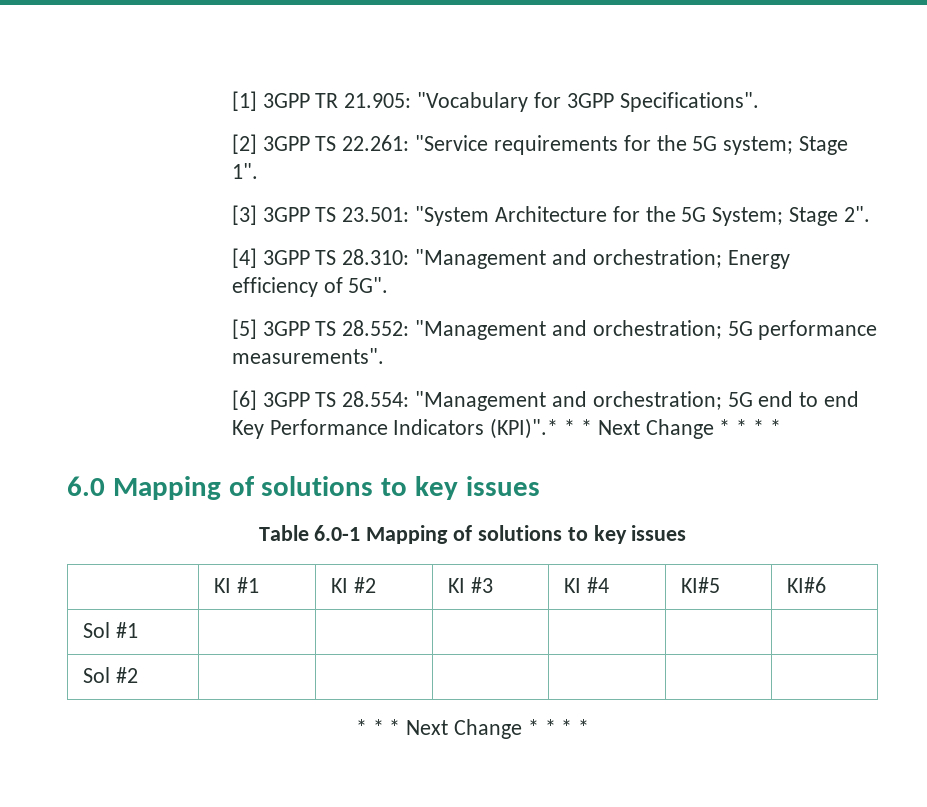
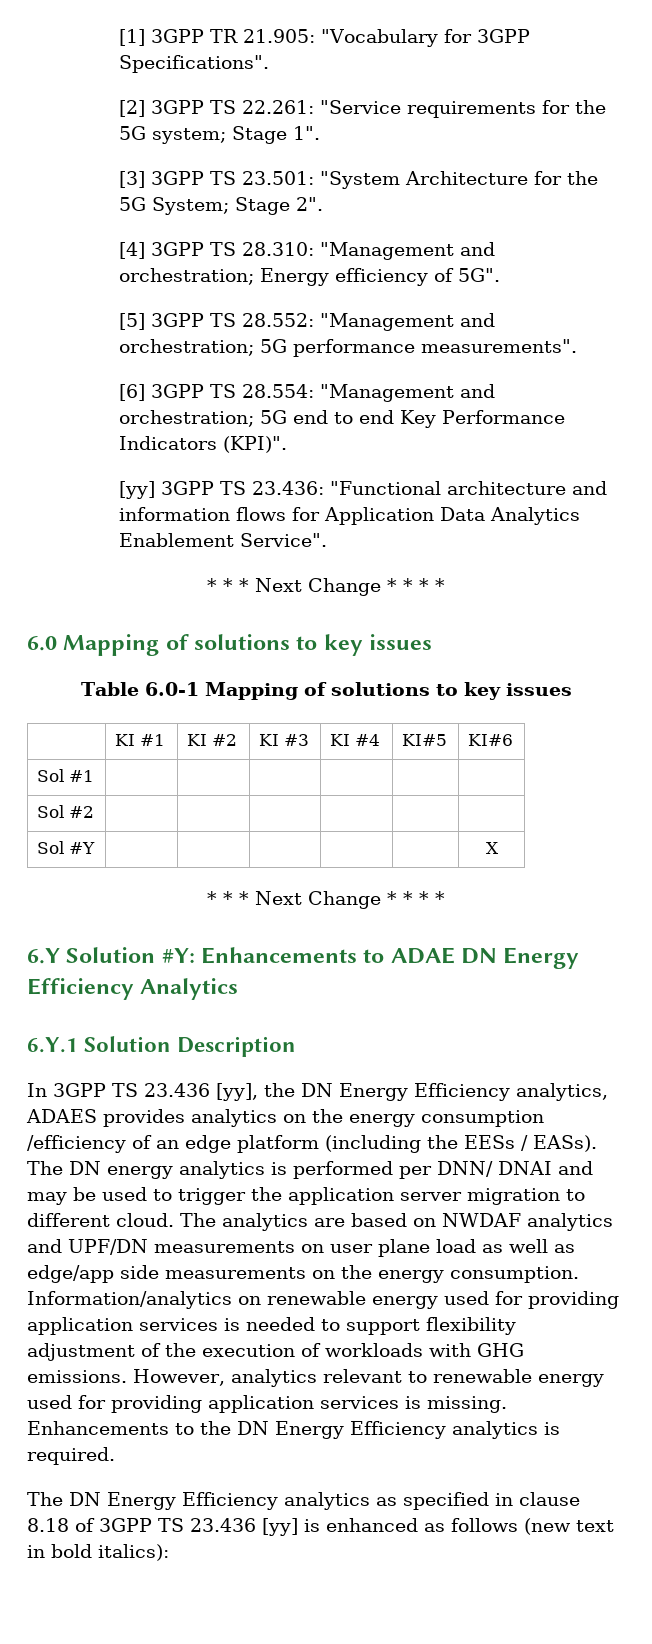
[490,418,559,439] (KPI)".* -> [222,436,287,453] [118,481,607,499] [118,507,580,525] [118,533,327,547] [207,578,217,592] (KPI)". // [yy] 3GPP TS 23.436: "Functional architecture and information flows for Application Data Analytics Enablement Service". // *
[355,719,590,739] // * * * Next Change * * * * -> [36,841,95,854] [485,842,499,854] [207,891,445,909] [27,947,580,969] [27,978,239,1000] [27,1036,297,1057] [27,1083,608,1101] [26,1109,544,1127] [27,1135,597,1153] [27,1161,593,1179] [27,1187,585,1205] [27,1213,613,1231] [27,1239,575,1257] [27,1265,579,1283] [27,1291,619,1309] [27,1317,516,1335] [27,1343,524,1361] [27,1369,604,1387] [27,1395,507,1413] [27,1421,560,1439] [27,1447,115,1465] [27,1492,580,1510] [27,1518,614,1536] [27,1544,169,1561] // Sol #Y | | | | | | X // * * * Next Change * * * * // 6.Y Solution #Y: Enhancements to ADAE DN Energy Efficiency Analytics // 6.Y.1 Solution Description // In 3GPP TS 23.436 [yy], the DN Energy Efficiency analytics, ADAES provides analytics on the energy consumption /efficiency of an edge platform (including the EESs / EASs). The DN energy analytics is performed per DNN/ DNAI and may be used to trigger the application server migration to different cloud. The analytics are based on NWDAF analytics and UPF/DN measurements on user plane load as well as edge/app side measurements on the energy consumption. Information/analytics on renewable energy used for providing application services is needed to support flexibility adjustment of the execution of workloads with GHG emissions. However, analytics relevant to renewable energy used for providing application services is missing. Enhancements to the DN Energy Efficiency analytics is required. // The DN Energy Efficiency analytics as specified in clause 8.18 of 3GPP TS 23.436 [yy] is enhanced as follows (new text in bold italics):

